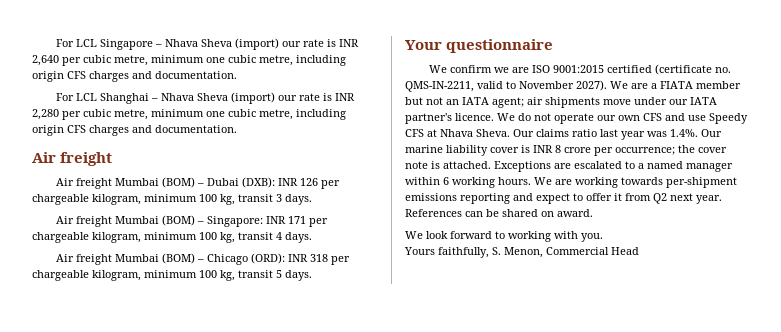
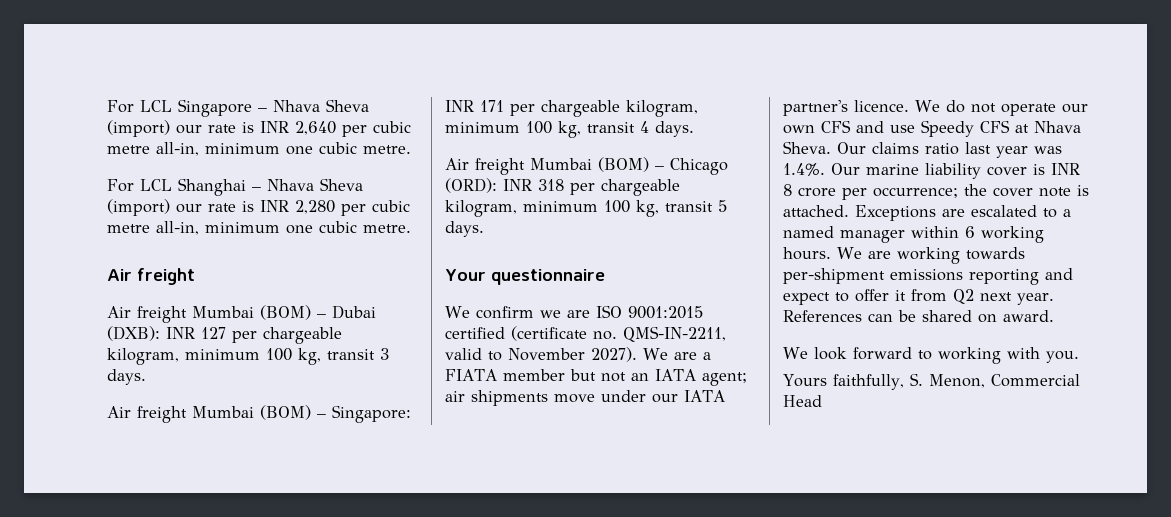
[114,55,346,66] [32,71,237,82] metre, minimum one cubic metre, including origin CFS charges and documentation. -> [107,142,411,156] metre all-in, minimum one cubic metre.
[114,109,346,120] [32,125,237,136] metre, minimum one cubic metre, including origin CFS charges and documentation. -> [107,221,411,235] metre all-in, minimum one cubic metre.
[299,178,318,186] 126 -> [201,327,226,339] 127

